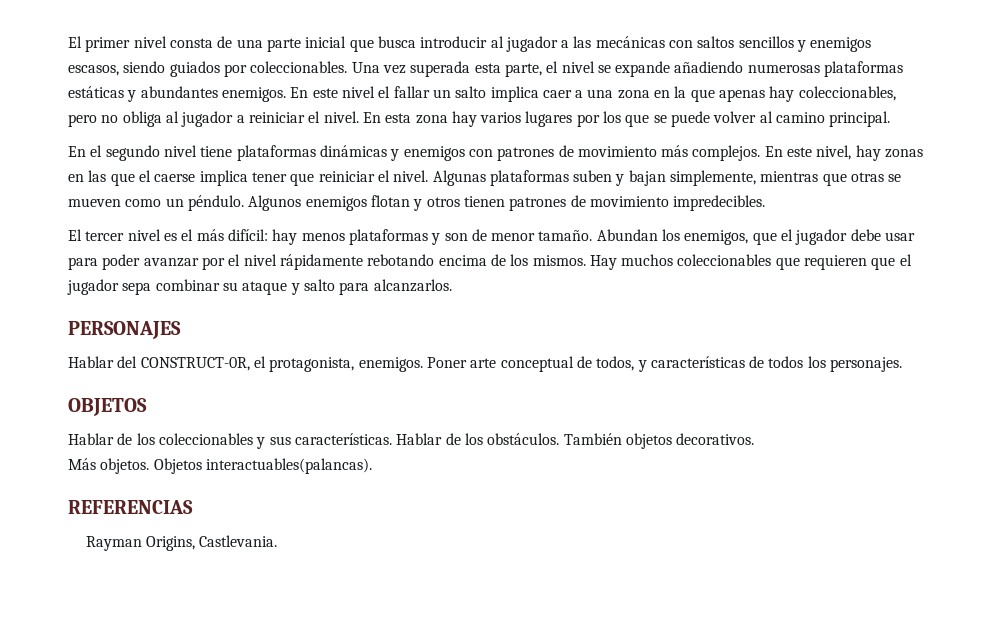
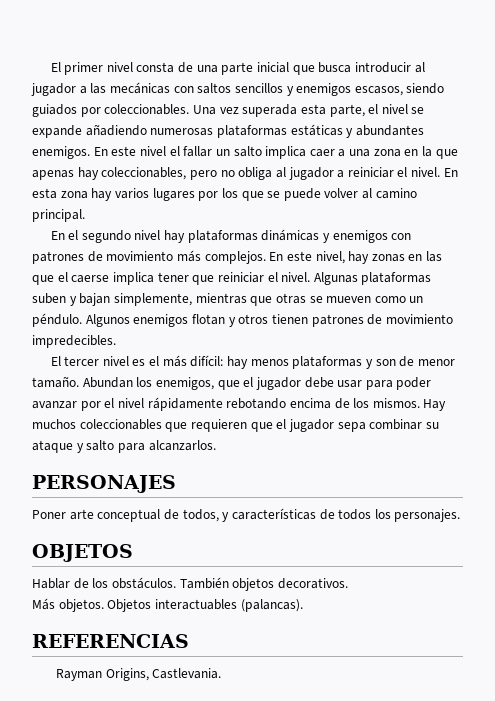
[200,146,233,157] tiene -> [164,230,186,243] hay
[68,356,423,372] Hablar del CONSTRUCT-0R, el protagonista, enemigos. -> (176, 484) none
[158,433,483,449] coleccionables y sus características. Hablar de los -> (109, 583) none
[205,458,372,474] interactuables(palancas). -> [154,599,303,612] interactuables (palancas).

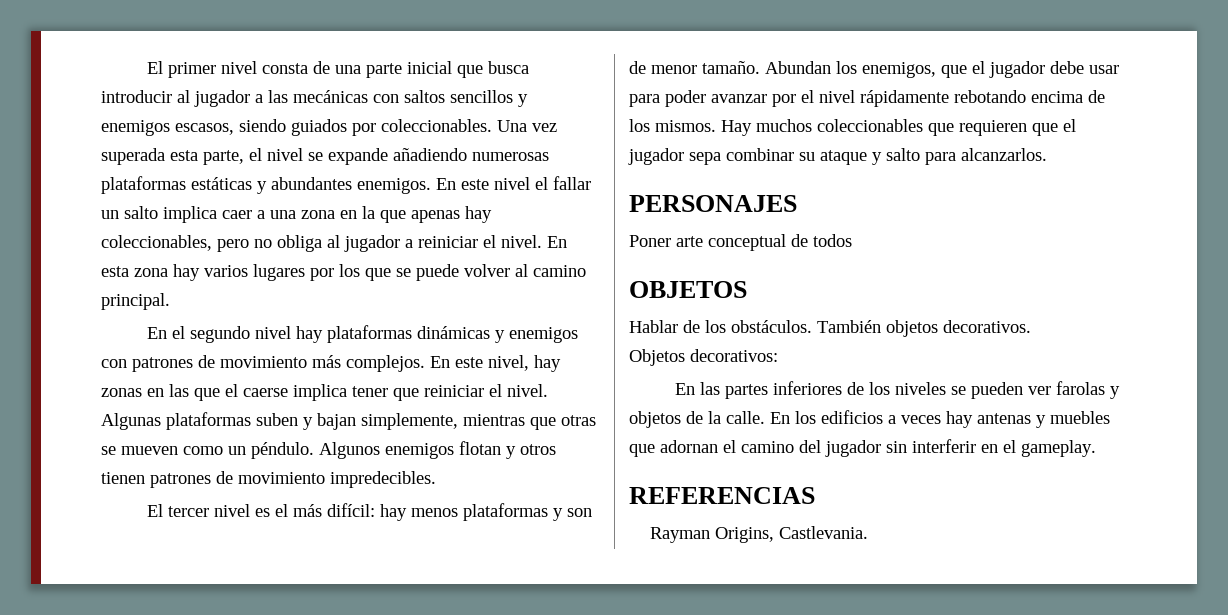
[182,508,335,522] todos, y características de -> (808, 240) none
[374,509,461,522] los personajes. -> (852, 240) none
[32,598,303,612] Más objetos. Objetos interactuables (palancas). -> [629,349,778,366] [674,381,1120,399] [629,410,1110,428] [629,439,1096,457] Objetos decorativos: // En las partes inferiores de los niveles se pueden ver farolas y objetos de la calle. En los edificios a veces hay antenas y muebles que adornan el camino del jugador sin interferir en el gameplay.

